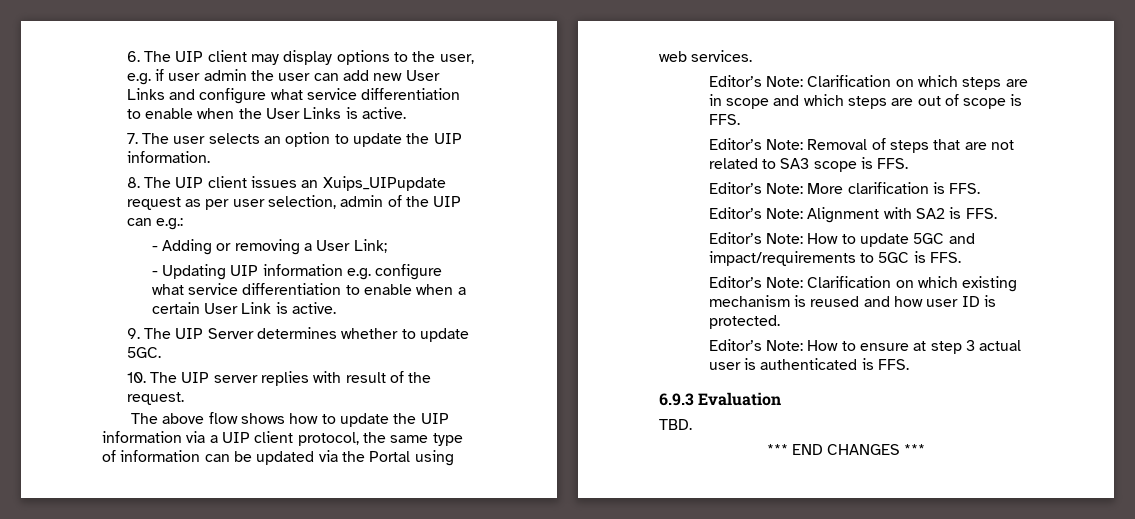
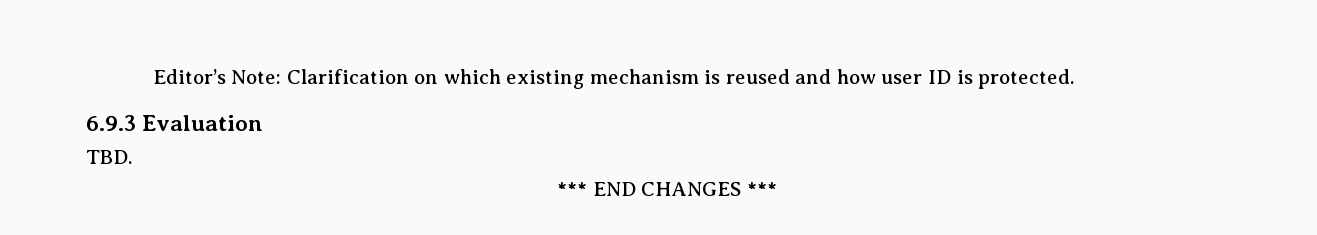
[126,50,474,65] [126,69,440,85] [126,88,461,104] [126,107,407,119] [126,132,462,147] [126,151,210,163] [126,176,446,191] [126,195,462,210] [126,218,184,230] [151,239,387,255] [151,264,443,280] [151,283,466,295] [151,302,336,314] [126,327,470,342] [126,347,161,358] [126,371,432,386] [126,392,184,405] [131,412,449,427] [102,431,463,446] [102,450,454,466] [659,50,753,62] [708,75,1028,90] [708,94,1023,109] [708,114,740,125] [708,138,1014,153] [708,157,909,172] [708,182,981,194] [708,207,997,223] [708,232,975,247] [708,251,961,266] 6. The UIP client may display options to the user, e.g. if user admin the user can add new User Links and configure what service differentiation to enable when the User Links is active. // 7. The user selects an option to update the UIP information. // 8. The UIP client issues an Xuips_UIPupdate request as per user selection, admin of the UIP can e.g.: // - Adding or removing a User Link; // - Updating UIP information e.g. configure what service differentiation to enable when a certain User Link is active. // 9. The UIP Server determines whether to update 5GC. // 10. The UIP server replies with result of the request. // The above flow shows how to update the UIP information via a UIP client protocol, the same type of information can be updated via the Portal using web services. // Editor’s Note: Clarification on which steps are in scope and which steps are out of scope is FFS. // Editor’s Note: Removal of steps that are not related to SA3 scope is FFS. // Editor’s Note: More clarification is FFS. // Editor’s Note: Alignment with SA2 is FFS. // Editor’s Note: How to update 5GC and impact/requirements to 5GC is FFS. // -> (152, 76) none
[708,339,1022,354] [708,358,909,370] // Editor’s Note: How to ensure at step 3 actual user is authenticated is FFS. -> (1075, 79) none

